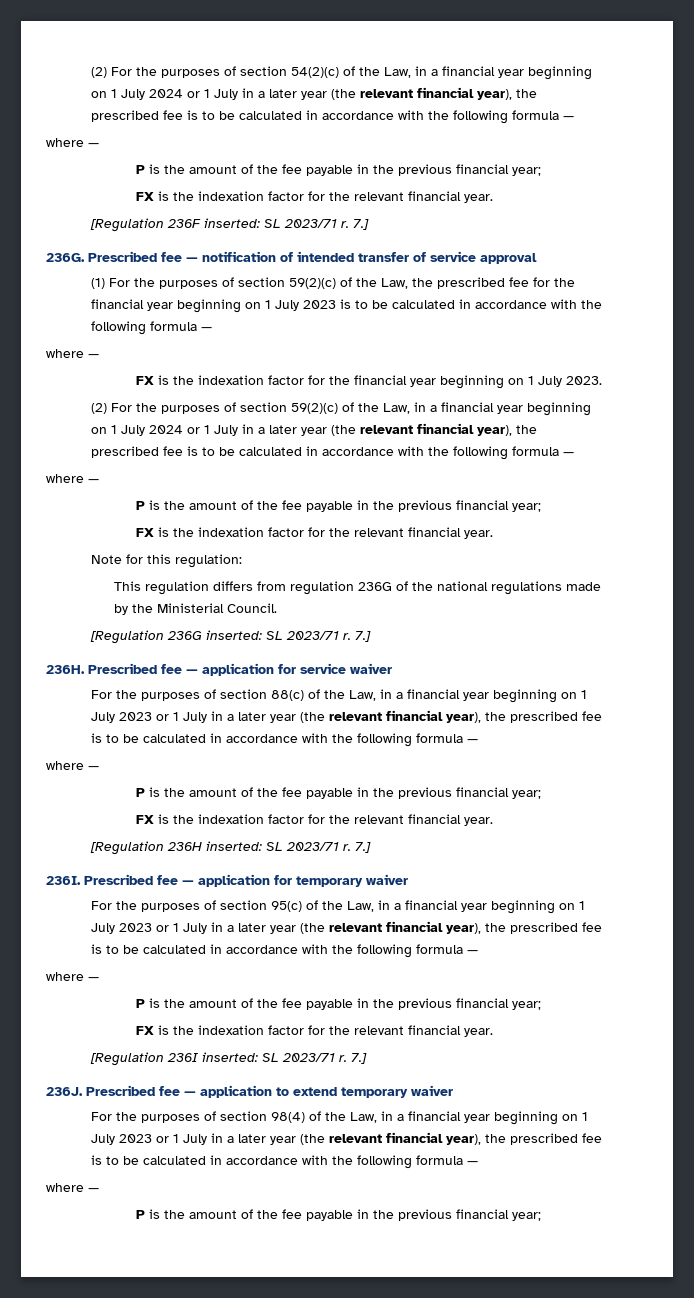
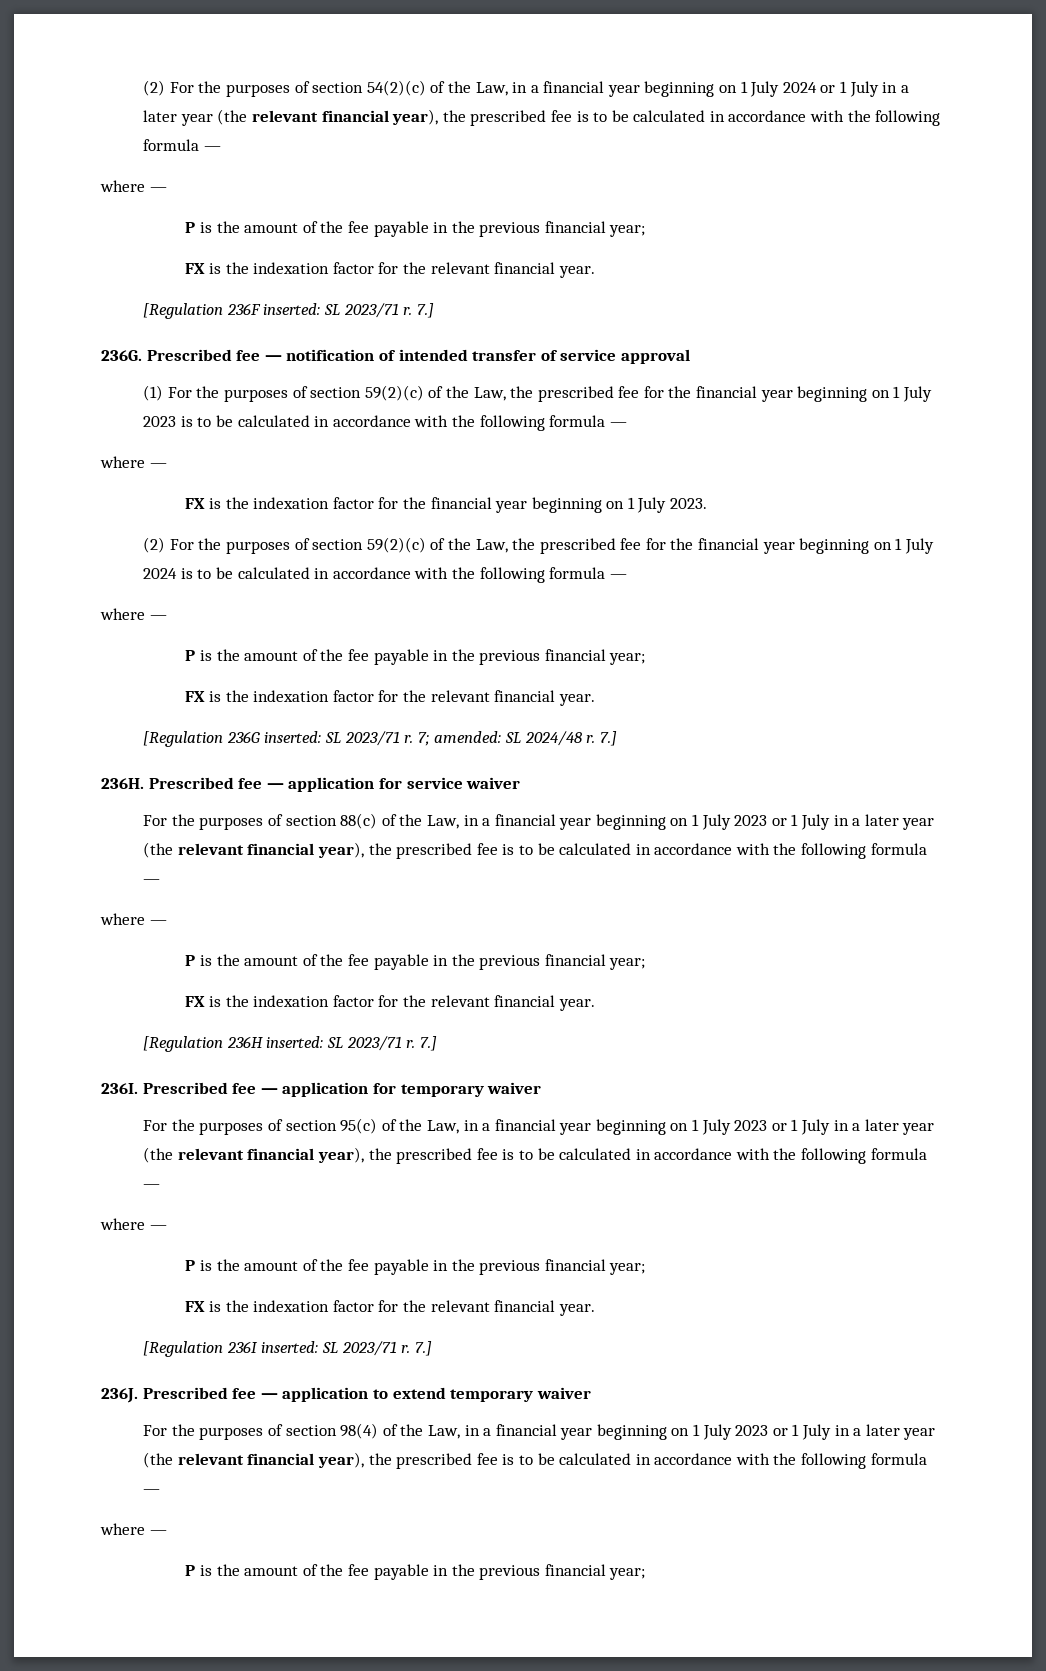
[414,402,592,416] [91,423,538,436] [91,446,184,458] in a financial year beginning on 1 July 2024 or 1 July in a later year (the relevant financial year), the prescribed fee -> [512,538,934,554] [143,568,178,579] the prescribed fee for the financial year beginning on 1 July 2024
[91,554,243,568] [113,581,601,595] [113,603,277,615] // Note for this regulation: // This regulation differs from regulation 236G of the national regulations made by the Ministerial Council. -> (595, 700) none
(352, 636) none -> [417,731,596,746] 7; amended: SL 2024/48 r.

